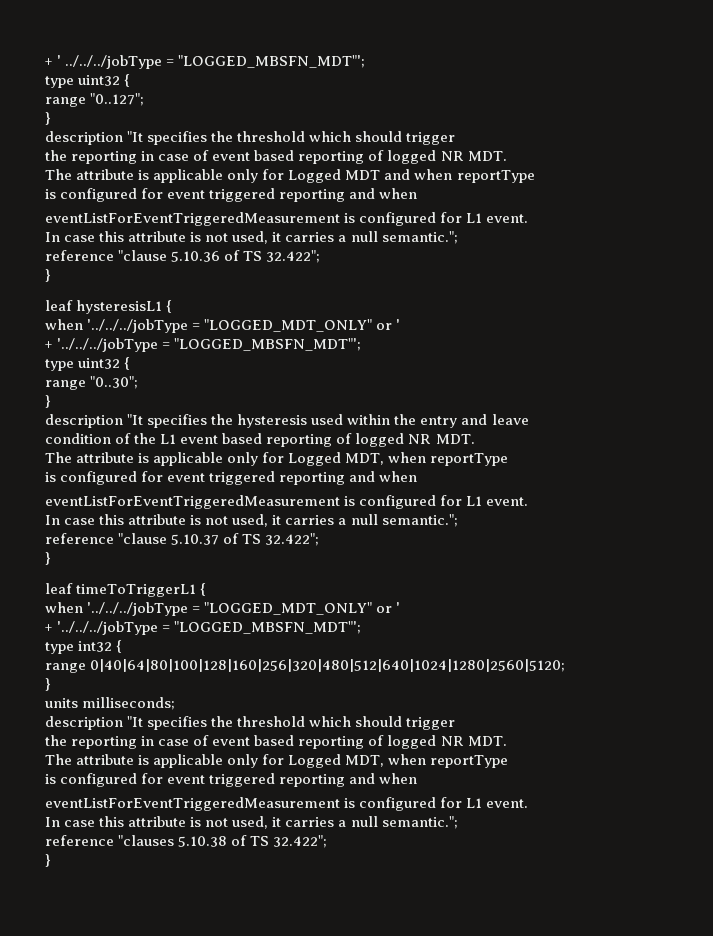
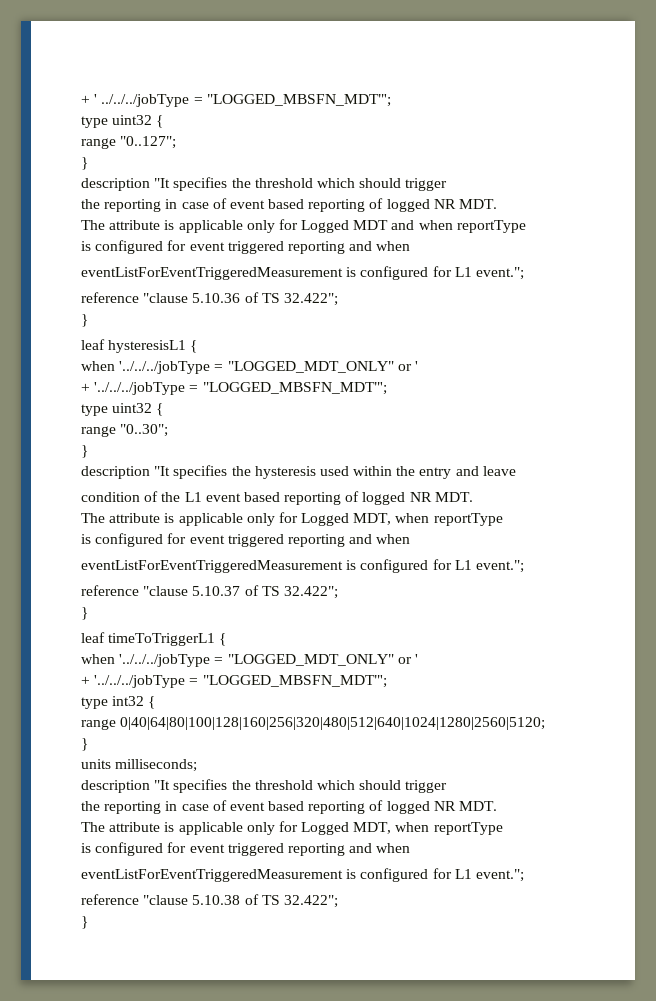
[486,214,529,223] [45,231,458,244] event. // In case this attribute is not used, it carries a null semantic."; -> [475,267,524,280] event.";
[486,497,529,506] [45,514,458,527] event. // In case this attribute is not used, it carries a null semantic."; -> [475,560,524,573] event.";
[486,799,529,808] [45,816,458,829] [45,835,175,846] event. // In case this attribute is not used, it carries a null semantic."; // reference "clauses -> [475,869,524,882] [81,894,189,905] event."; // reference "clause

